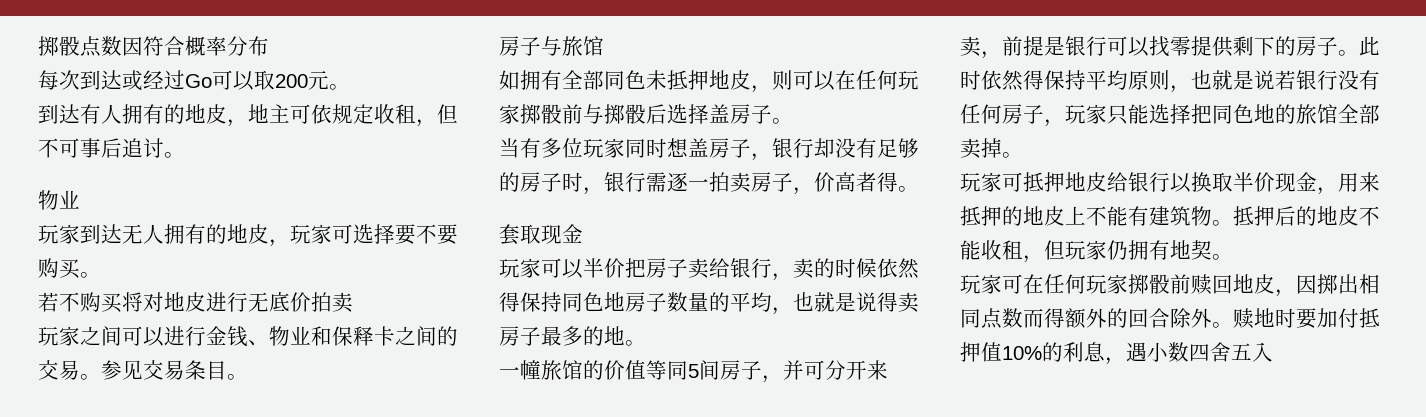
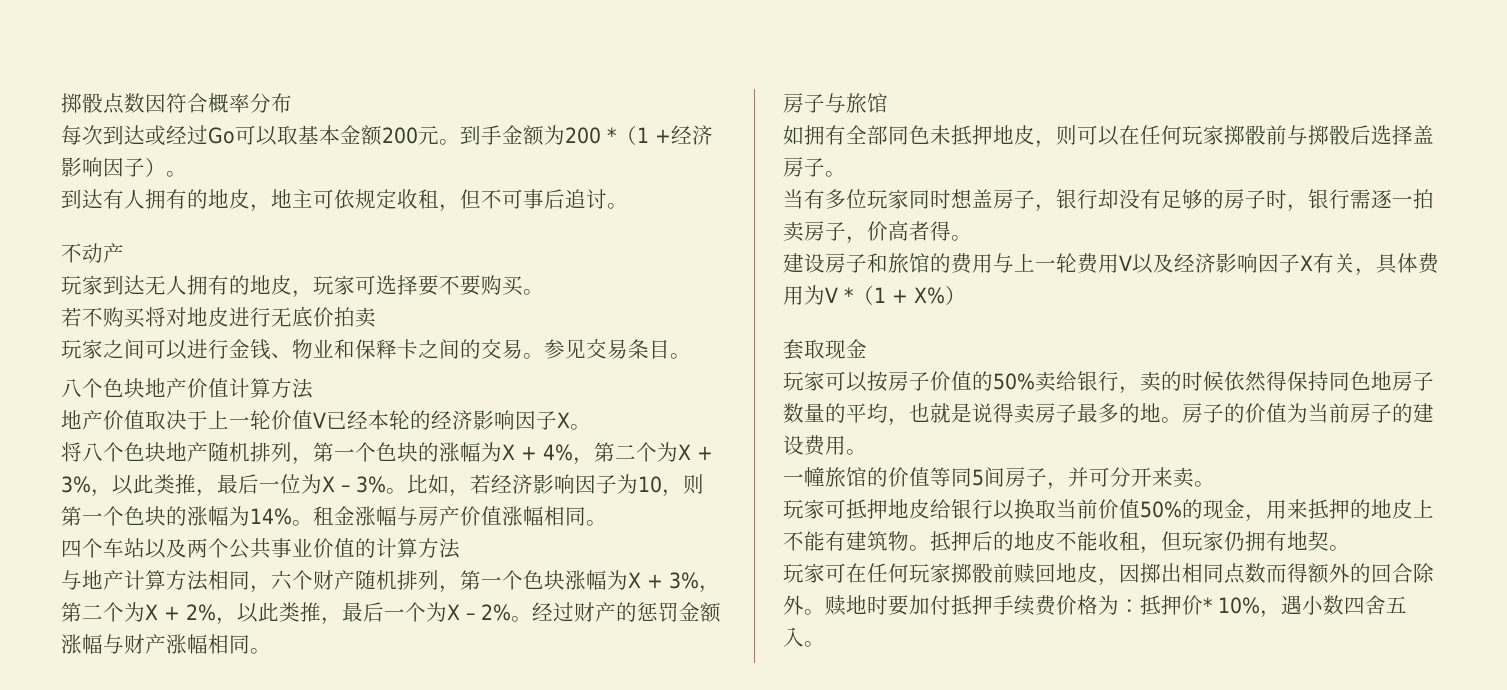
(275, 80) none -> [298,125,382,146] 基本金额
(350, 87) none -> [460,125,713,146] [61,157,187,177] 到手金额为200 *（1 +经济影响因子）。
[38,190,80,210] 物业 -> [61,243,124,263] 不动产
(248, 377) none -> [61,378,313,399] [61,410,591,430] [61,442,713,465] [61,474,704,497] [61,506,607,526] [61,538,460,559] [61,570,720,593] [61,602,721,625] [61,634,271,654] // 八个色块地产价值计算方法 // 地产价值取决于上一轮价值V已经本轮的经济影响因子X。 // 将八个色块地产随机排列，第一个色块的涨幅为X + 4%，第二个为X + 3%，以此类推，最后一位为X – 3%。比如，若经济影响因子为10，则第一个色块的涨幅为14%。租金涨幅与房产价值涨幅相同。 // 四个车站以及两个公共事业价值的计算方法 // 与地产计算方法相同，六个财产随机排列，第一个色块涨幅为X + 3%，第二个为X + 2%，以此类推，最后一个为X – 2%。经过财产的惩罚金额涨幅与财产涨幅相同。
(919, 189) none -> [783,253,1439,276] [783,285,966,305] // 建设房子和旅馆的费用与上一轮费用V以及经济影响因子X有关，具体费用为V *（1 + X%）
[583,258,688,278] 半价把房子 -> [867,371,1035,392] 按房子价值的50%
(646, 343) none -> [1182,403,1434,423] [783,435,867,456] 房子的价值为当前房子的建设费用。
[981,36,1380,59] [960,70,1380,93] [960,104,1380,127] [960,138,1002,159] ，前提是银行可以找零提供剩下的房子。此时依然得保持平均原则，也就是说若银行没有任何房子，玩家只能选择把同色地的旅馆全部卖掉 -> (1194, 477) none
[1233,172,1275,192] 半价 -> [1056,499,1203,519] 当前价值50%的
[981,342,1105,362] 值10%的利息 -> [993,595,1260,616] 手续费价格为：抵押价* 10%
(1273, 352) none -> [804,641,825,647] 。

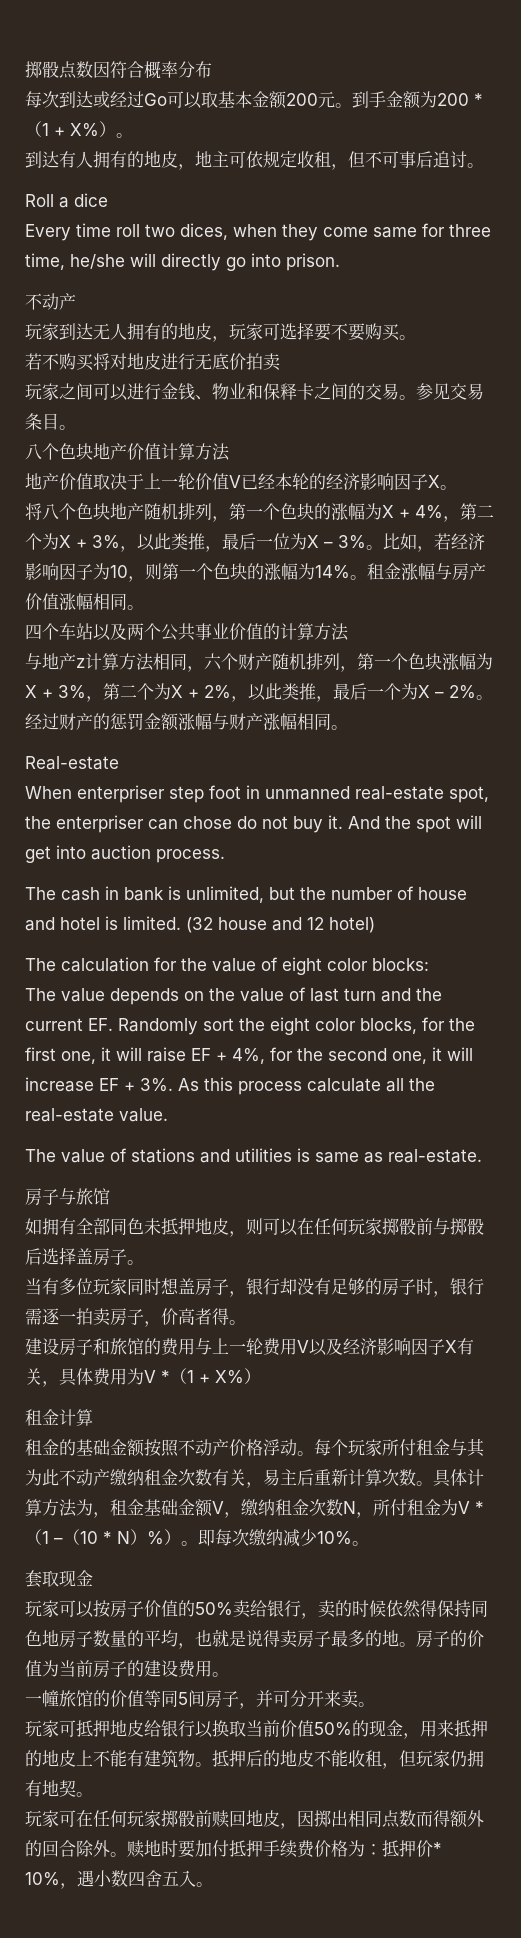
[671,125,713,145] [61,157,145,177] 经济影响因子 -> [70,123,99,137] X%
(628, 206) none -> [25,193,108,208] [25,223,491,241] [25,253,340,271] // Roll a dice // Every time roll two dices, when they come same for three time, he/she will directly go into prison.
(124, 580) none -> [76,658,85,668] z
(271, 651) none -> [25,756,119,770] [25,785,489,803] [25,815,482,833] [25,845,225,863] [25,886,467,903] [25,916,375,933] [25,957,429,975] [25,987,442,1005] [25,1017,475,1035] [25,1047,473,1064] [25,1077,435,1095] [25,1108,168,1122] [25,1148,482,1163] // Real-estate // When enterpriser step foot in unmanned real-estate spot, the enterpriser can chose do not buy it. And the spot will get into auction process. // The cash in bank is unlimited, but the number of house and hotel is limited. (32 house and 12 hotel) // The calculation for the value of eight color blocks: // The value depends on the value of last turn and the current EF. Randomly sort the eight color blocks, for the first one, it will raise EF + 4%, for the second one, it will increase EF + 3%. As this process calculate all the real-estate value. // The value of stations and utilities is same as real-estate.
(966, 295) none -> [25,1409,93,1426] [25,1438,485,1457] [25,1469,484,1488] [25,1499,484,1518] [25,1529,369,1547] // 租金计算 // 租金的基础金额按照不动产价格浮动。每个玩家所付租金与其为此不动产缴纳租金次数有关，易主后重新计算次数。具体计算方法为，租金基础金额V，缴纳租金次数N，所付租金为V *（1 –（10 * N）%）。即每次缴纳减少10%。

